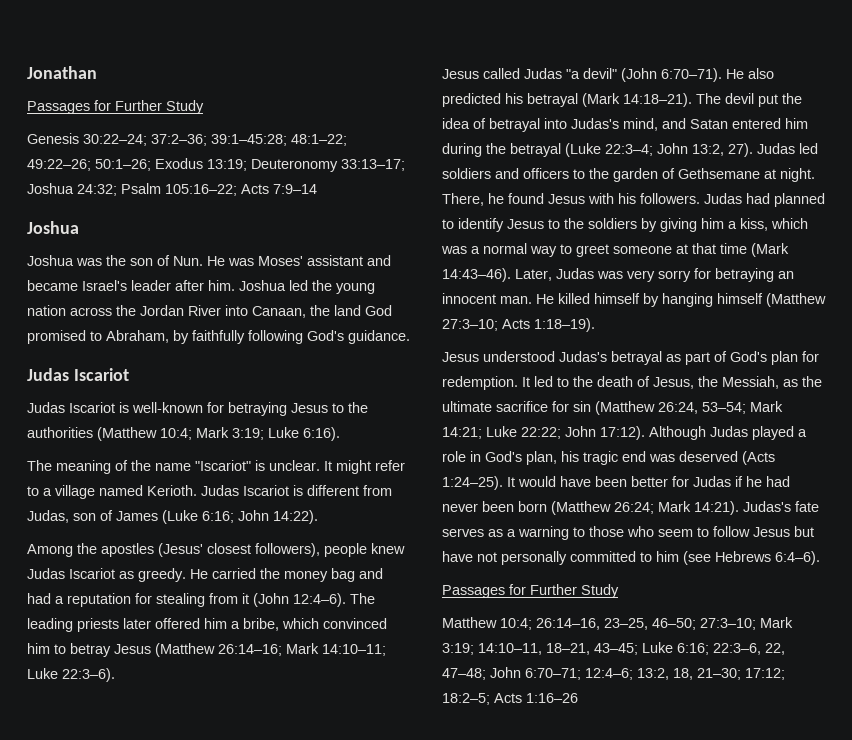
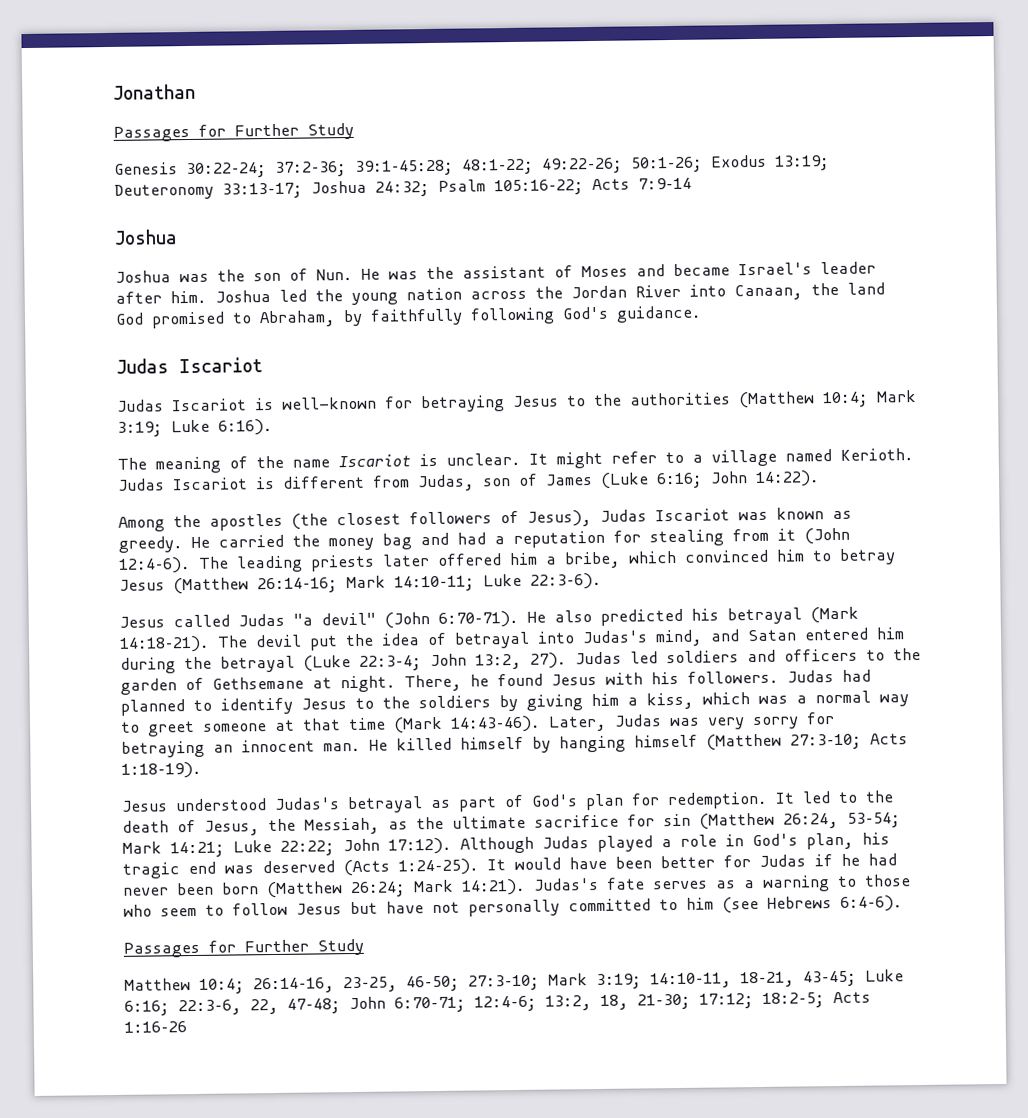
[258,255,363,266] Moses' assistant -> [426,265,628,280] the assistant of Moses
[195,460,251,471] "Iscariot" -> [338,454,411,468] Iscariot
[158,543,405,557] [27,568,115,579] (Jesus' closest followers), people knew Judas Iscariot -> [291,507,824,530] (the closest followers of Jesus), Judas Iscariot was known

